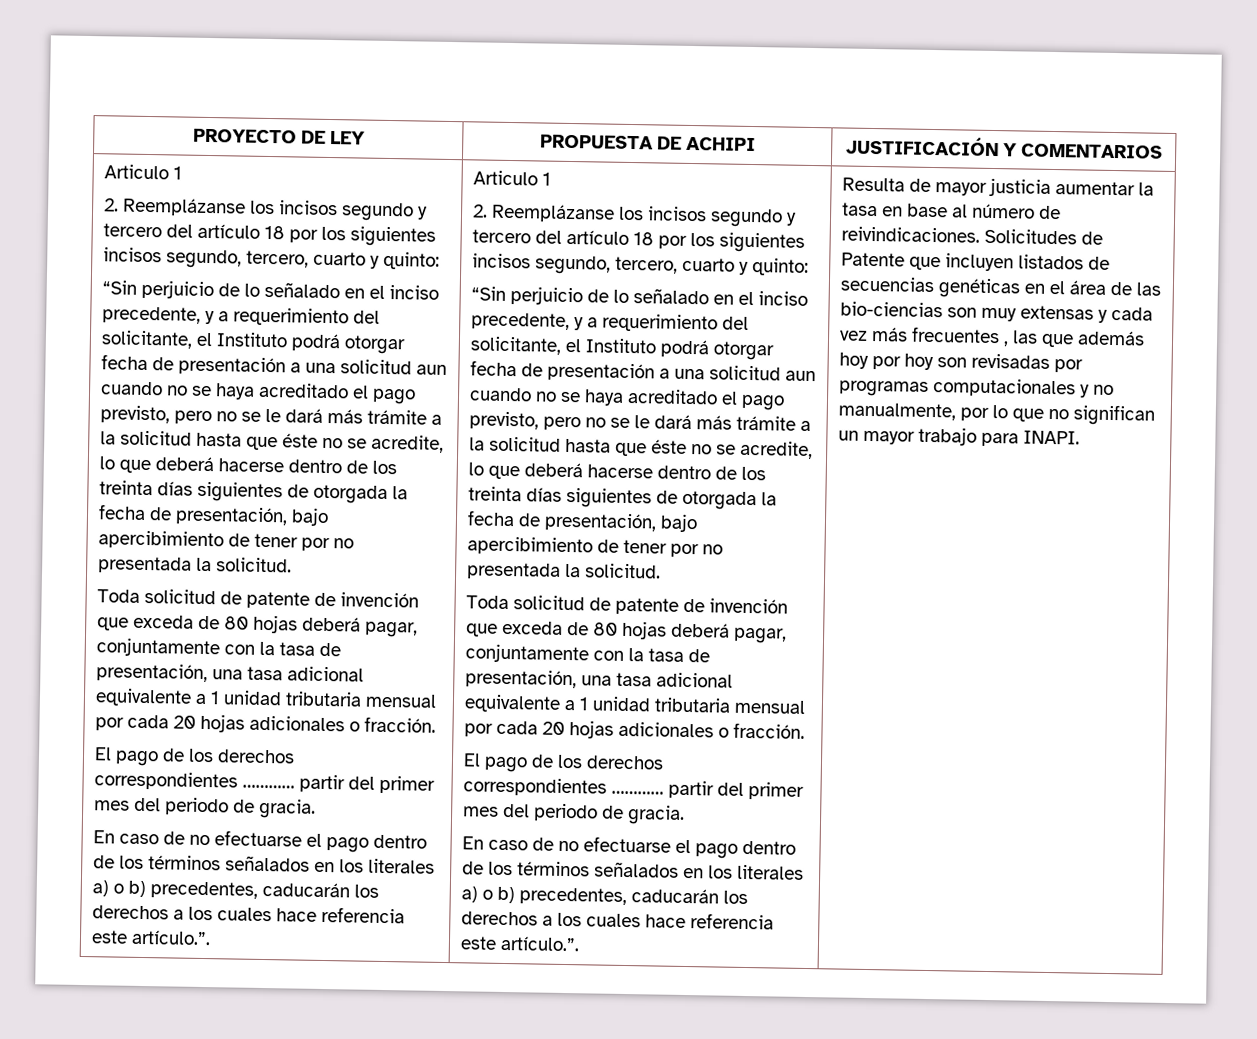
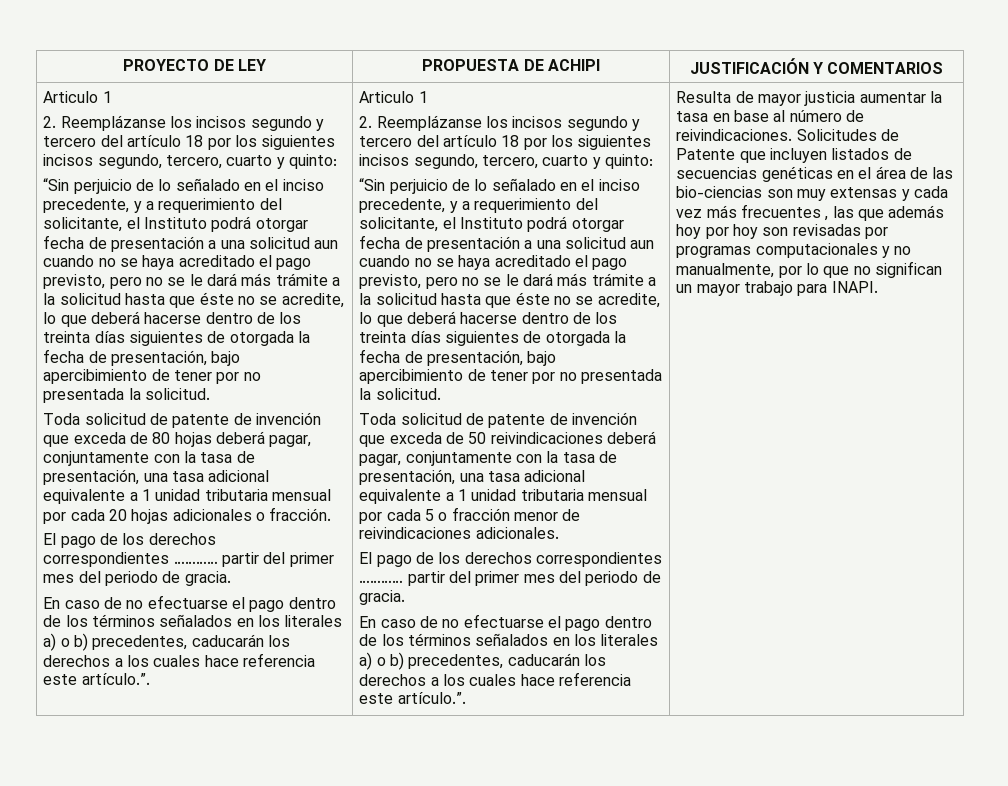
[593,620,668,640] 80 hojas -> [468,432,603,444] 50 reivindicaciones
[542,720,806,739] 20 hojas adicionales o fracción. -> [425,507,581,521] [359,527,559,539] 5 o fracción menor de reivindicaciones adicionales.

